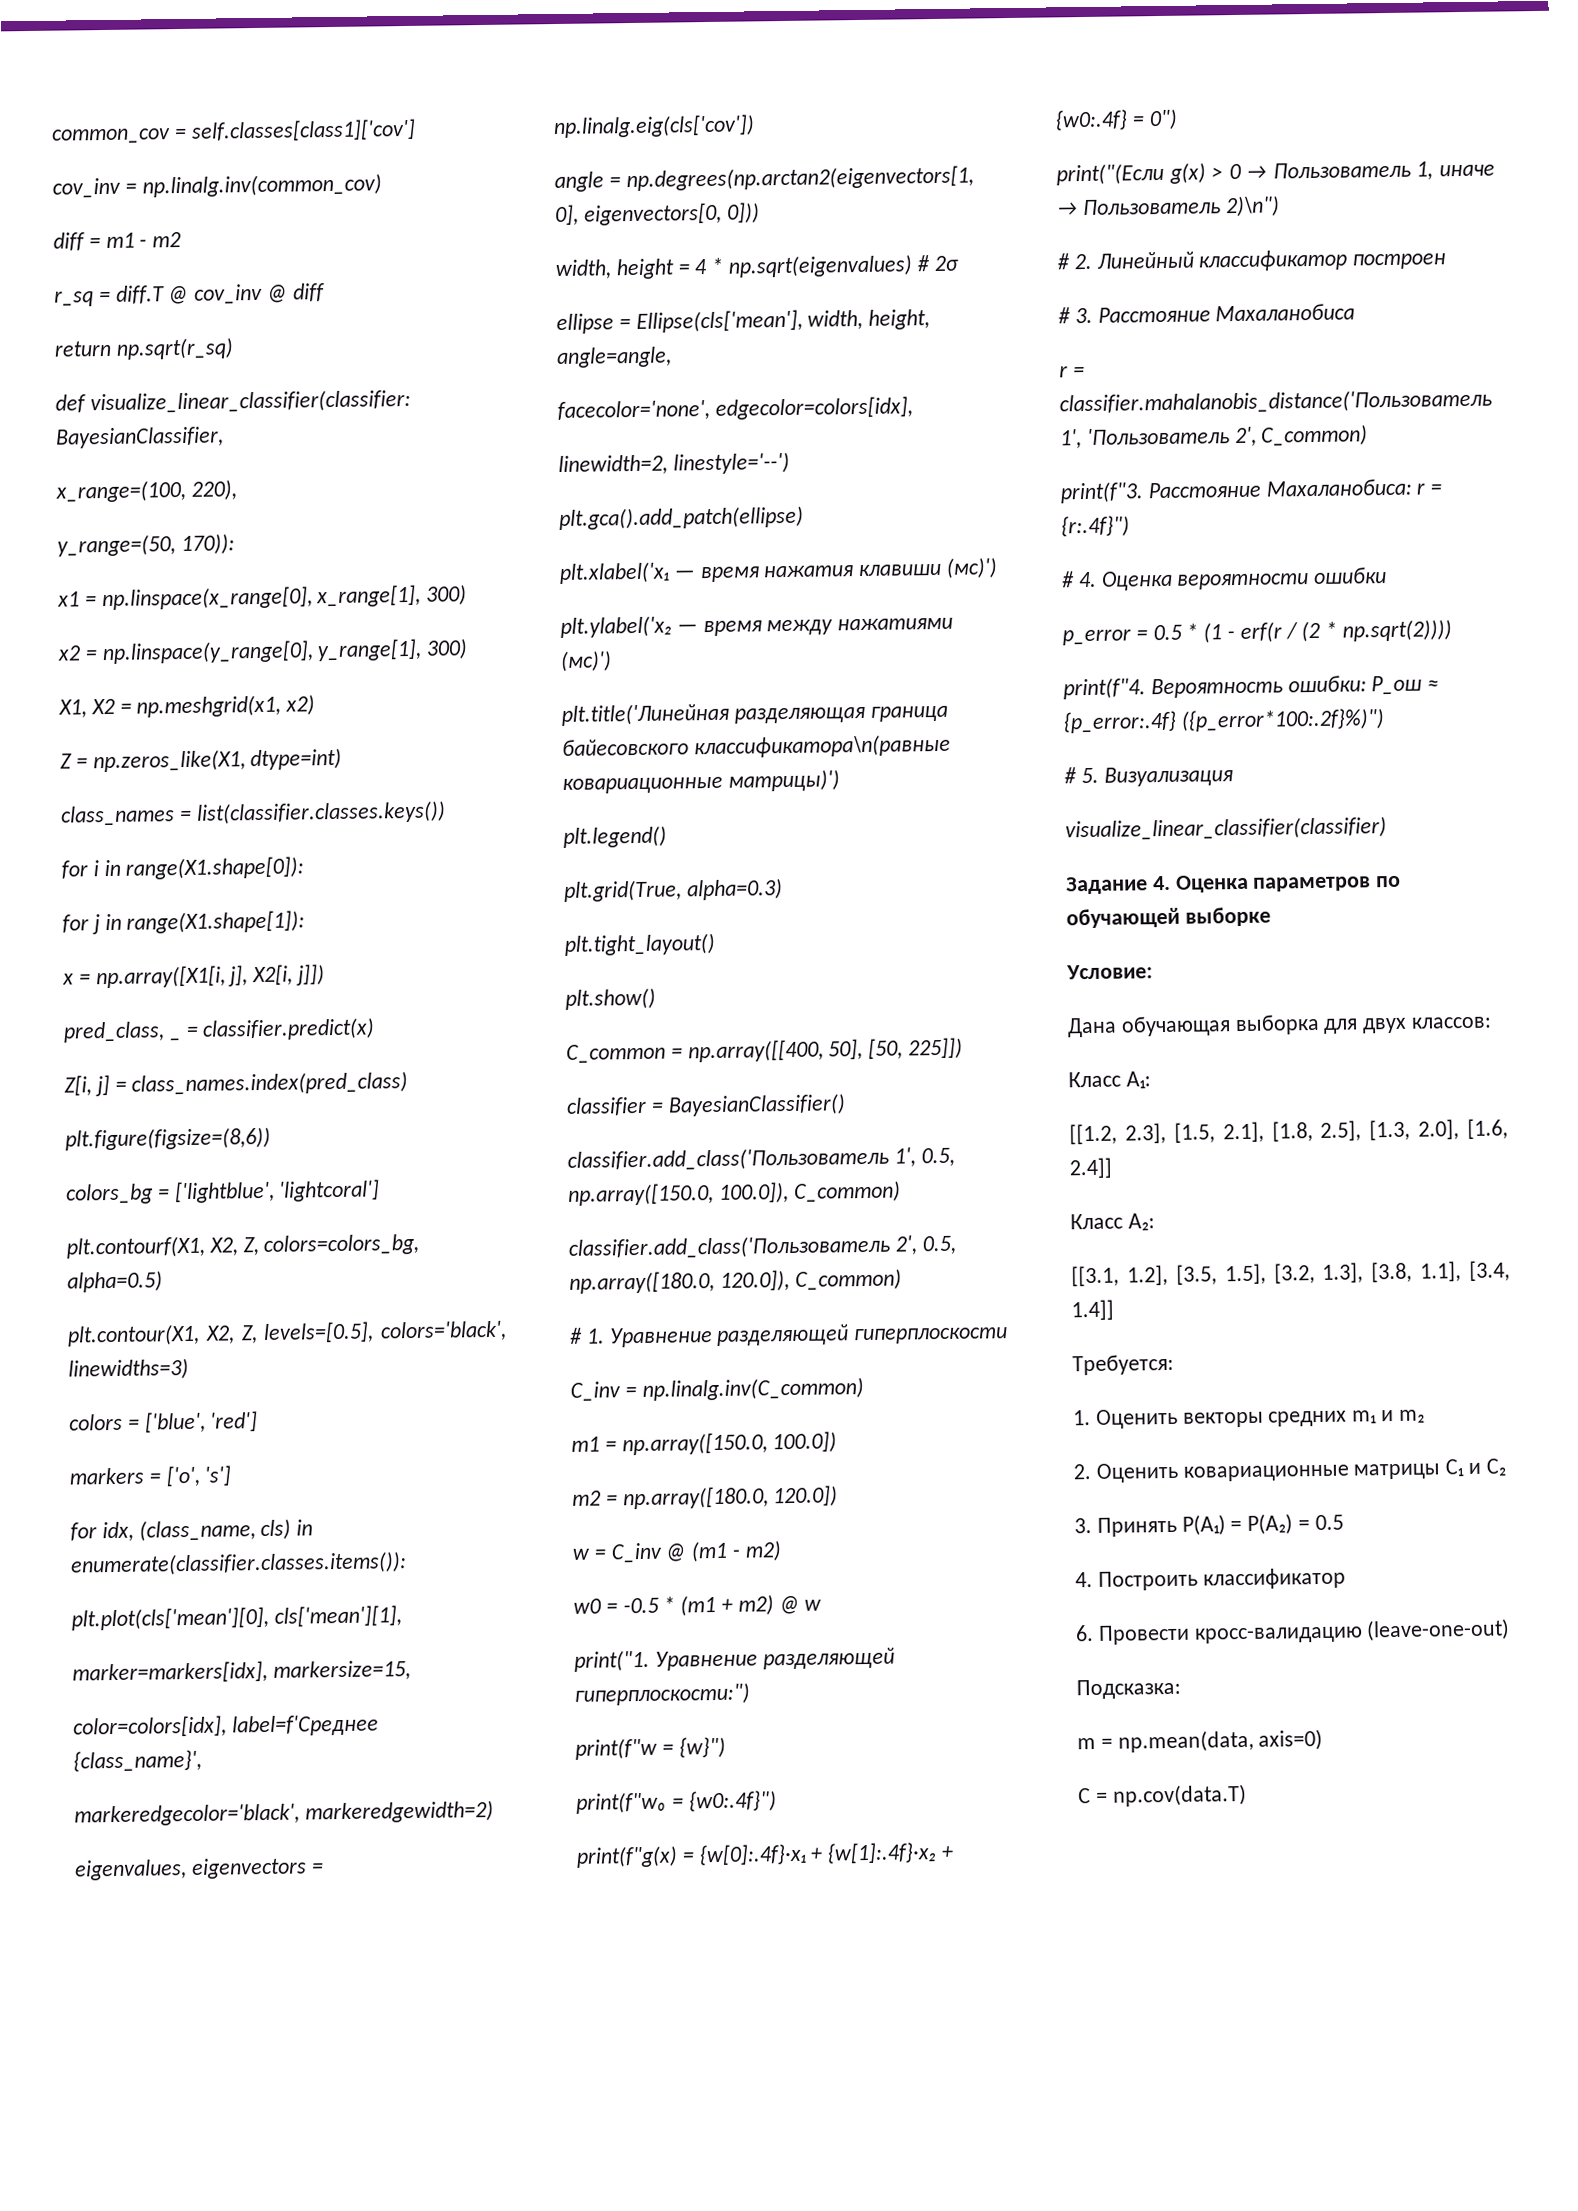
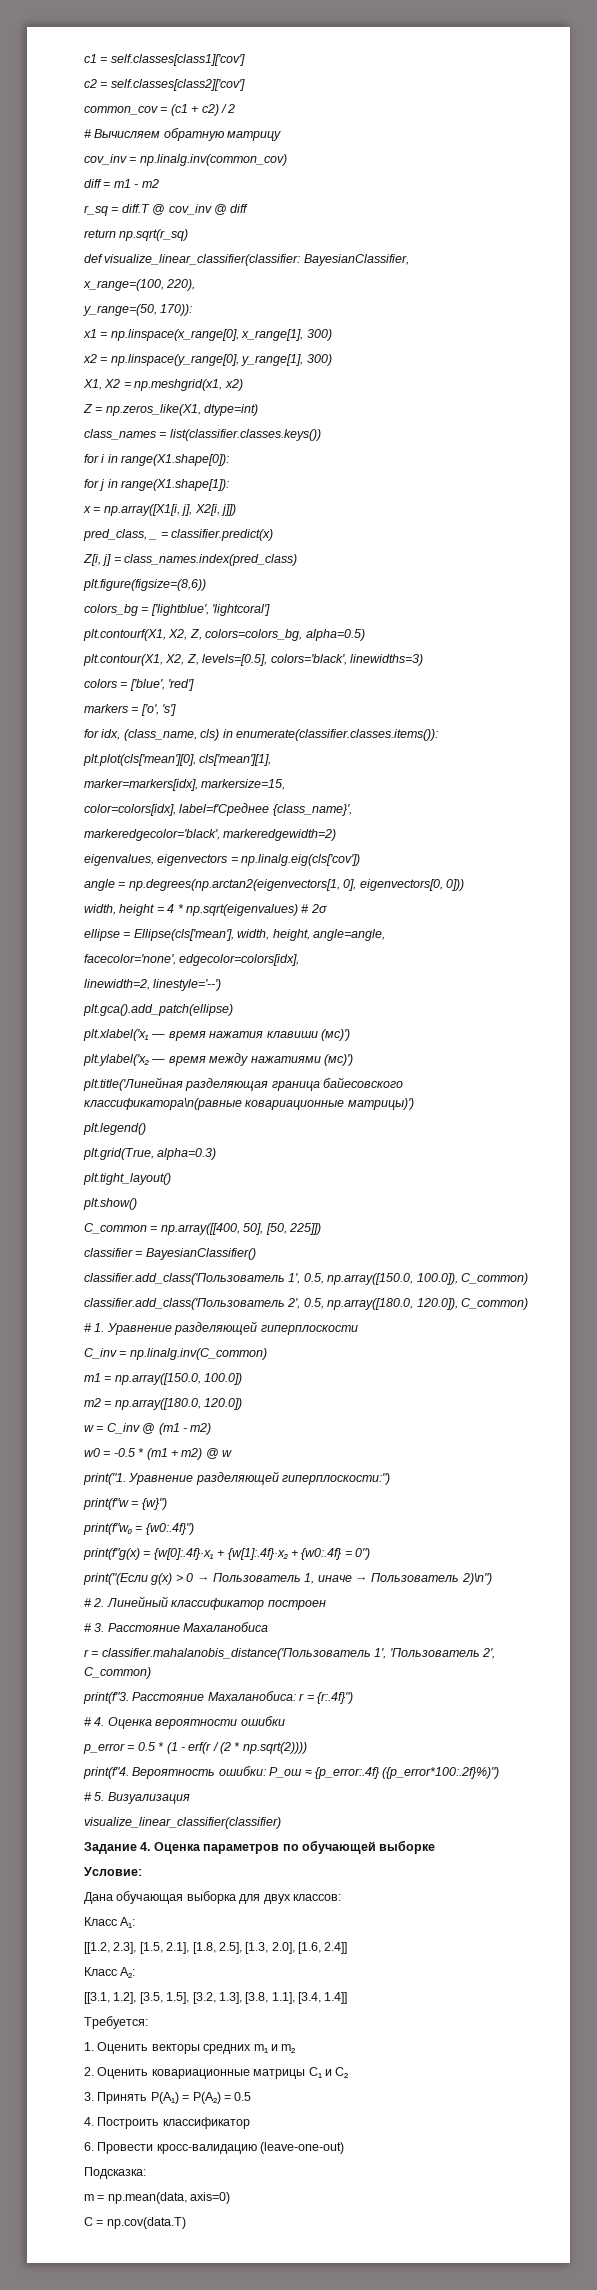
[51,118,416,144] common_cov = self.classes[class1]['cov'] -> [84,54,245,66] [84,79,245,91] [84,104,236,116] [84,128,282,141] c1 = self.classes[class1]['cov'] // c2 = self.classes[class2]['cov'] // common_cov = (c1 + c2) / 2 // # Вычисляем обратную матрицу

